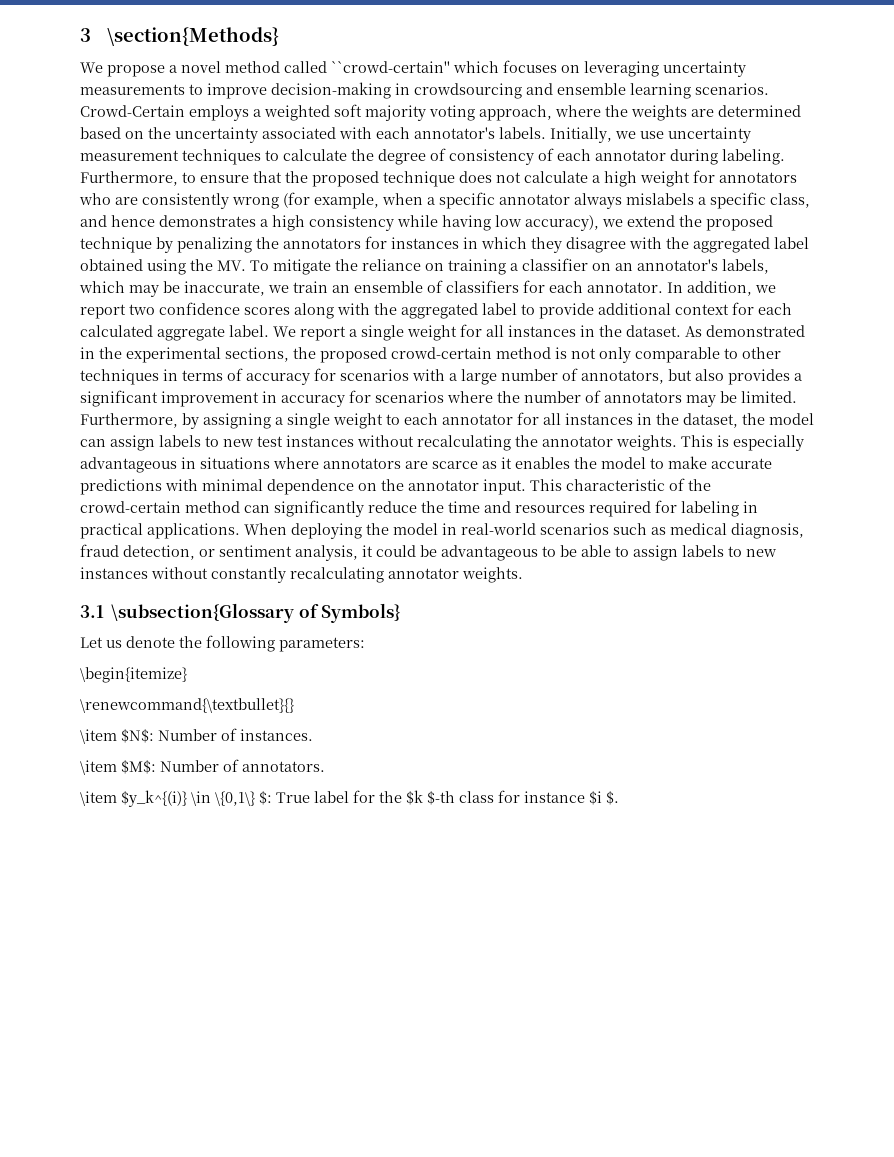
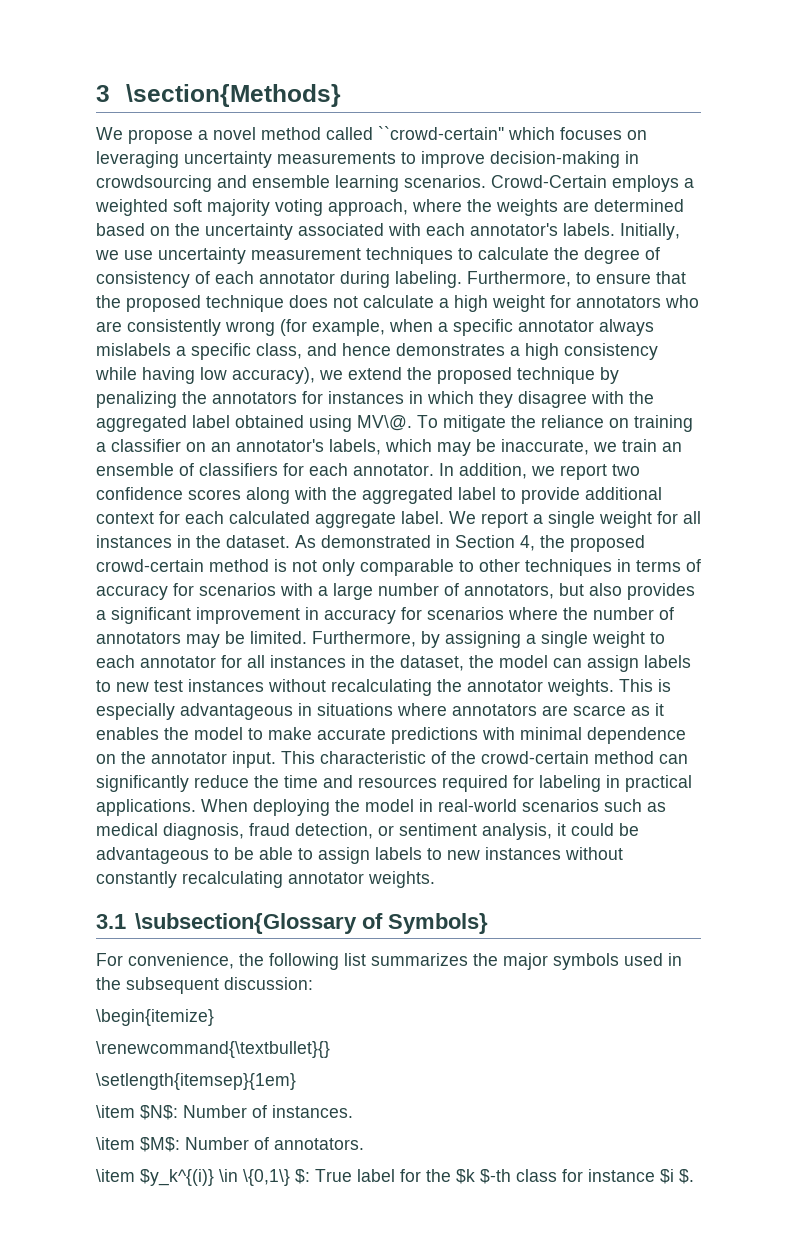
[190,259,246,271] the MV. -> [357,415,412,431] MV\@.
[99,347,289,363] the experimental sections, -> [455,535,535,551] Section 4,
[80,635,365,652] Let us denote the following parameters: -> [96,953,682,970] [96,977,313,994] For convenience, the following list summarizes the major symbols used in the subsequent discussion:
(294, 705) none -> [96,1073,296,1090] // \setlength{itemsep}{1em}

